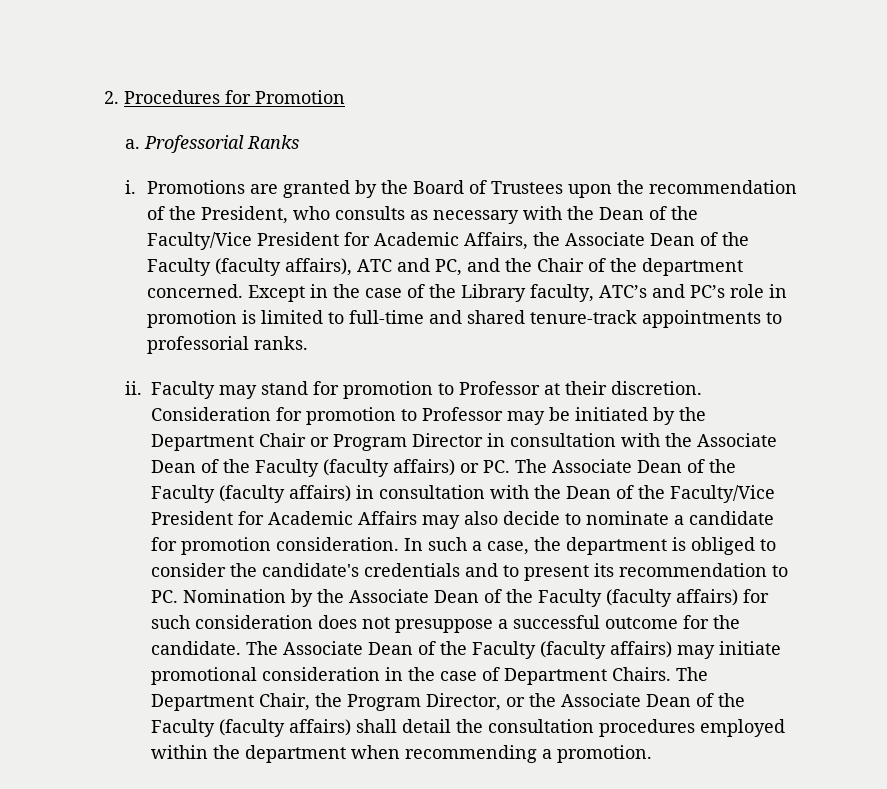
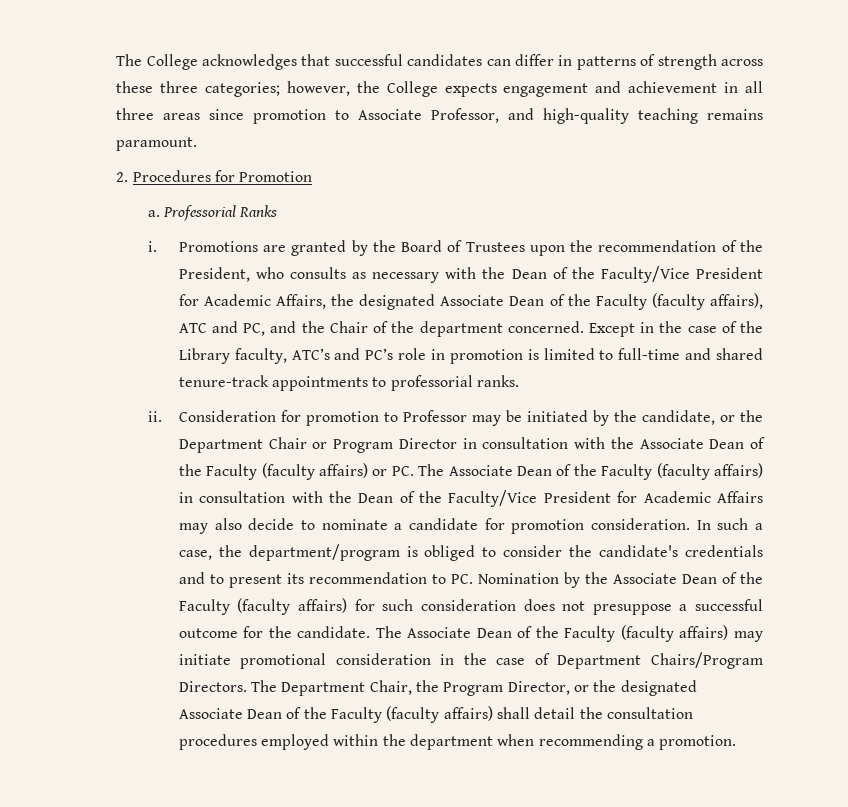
(104, 97) none -> [116,54,763,70] [116,81,763,97] [116,108,763,124] [116,137,198,151] The College acknowledges that successful candidates can differ in patterns of strength across these three categories; however, the College expects engagement and achievement in all three areas since promotion to Associate Professor, and high-quality teaching remains paramount. //
(560, 239) none -> [359,294,436,310] designated
[151,381,703,399] Faculty may stand for promotion to Professor at their discretion. -> (162, 416) none
(707, 414) none -> [641,410,764,425] candidate, or the
[566,537,668,555] department -> [248,544,400,561] department/program
[612,667,672,681] Chairs. -> [651,652,764,669] [178,681,247,692] Chairs/Program Directors.
(557, 700) none -> [620,680,697,696] designated

